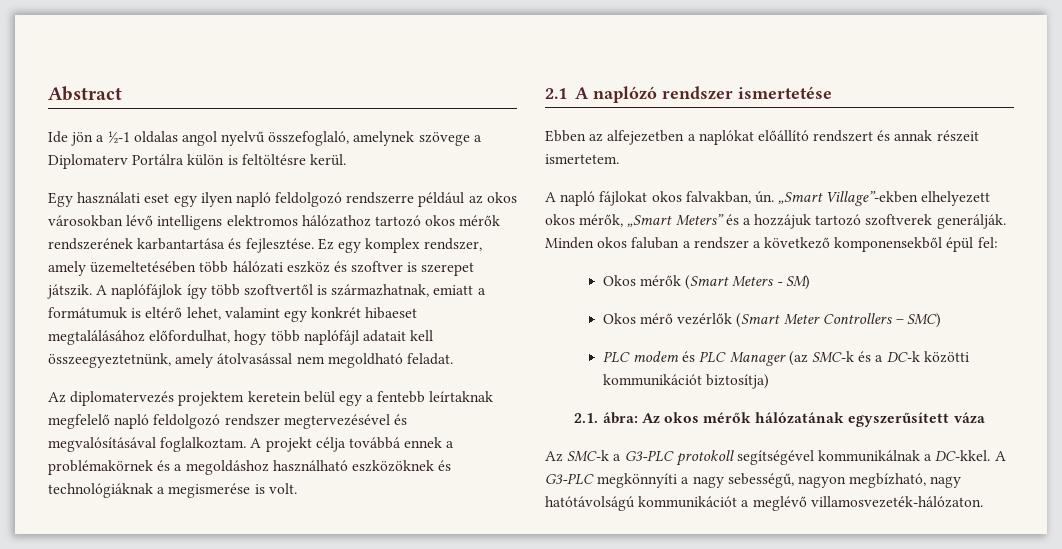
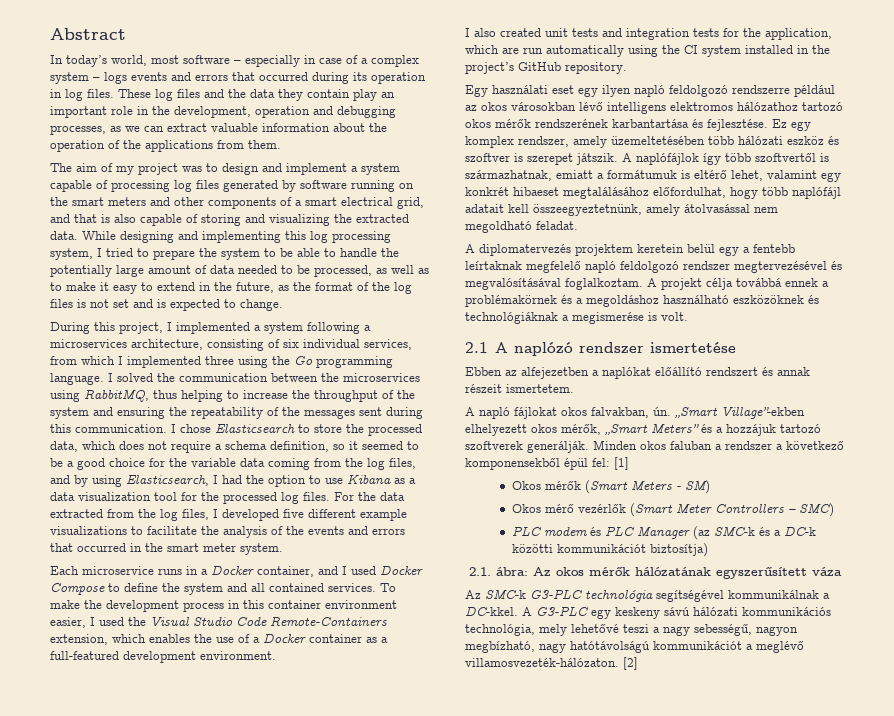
[48,131,482,146] [48,154,346,169] Ide jön a ½-1 oldalas angol nyelvű összefoglaló, amelynek szövege a Diplomaterv Portálra külön is feltöltésre kerül. -> [50,55,419,67] [50,72,426,84] [50,89,395,101] [50,106,396,118] [50,123,387,135] [50,140,281,152] [50,163,400,175] [50,180,414,192] [50,197,424,209] [50,214,409,226] [50,231,391,243] [50,248,399,260] [50,265,429,277] [50,282,412,294] [50,299,283,311] [50,322,371,334] [50,339,412,351] [50,356,393,368] [50,373,420,385] [50,389,415,402] [50,407,423,419] [50,424,422,436] [50,441,419,453] [50,458,416,470] [50,474,416,487] [50,492,405,504] [50,509,407,521] [50,526,405,538] [50,543,283,555] [50,565,423,577] [50,583,396,595] [50,600,397,612] [50,616,387,628] [50,633,388,645] [50,651,276,663] [465,28,832,40] [465,45,830,57] [465,62,627,74] In today’s world, most software – especially in case of a complex system – logs events and errors that occurred during its operation in log files. These log files and the data they contain play an important role in the development, operation and debugging processes, as we can extract valuable information about the operation of the applications from them. // The aim of my project was to design and implement a system capable of processing log files generated by software running on the smart meters and other components of a smart electrical grid, and that is also capable of storing and visualizing the extracted data. While designing and implementing this log processing system, I tried to prepare the system to be able to handle the potentially large amount of data needed to be processed, as well as to make it easy to extend in the future, as the format of the log files is not set and is expected to change. // During this project, I implemented a system following a microservices architecture, consisting of six individual services, from which I implemented three using the Go programming language. I solved the communication between the microservices using RabbitMQ, thus helping to increase the throughput of the system and ensuring the repeatability of the messages sent during this communication. I chose Elasticsearch to store the processed data, which does not require a schema definition, so it seemed to be a good choice for the variable data coming from the log files, and by using Elasticsearch, I had the option to use Kibana as a data visualization tool for the processed log files. For the data extracted from the log files, I developed five different example visualizations to facilitate the analysis of the events and errors that occurred in the smart meter system. // Each microservice runs in a Docker container, and I used Docker Compose to define the system and all contained services. To make the development process in this container environment easier, I used the Visual Studio Code Remote-Containers extension, which enables the use of a Docker container as a full-featured development environment. // I also created unit tests and integration tests for the application, which are run automatically using the CI system installed in the project’s GitHub repository.
[48,392,66,403] Az -> [465,244,475,253] A
(998, 242) none -> [614,457,629,470] [1]
[613,450,734,466] a G3-PLC protokoll -> [530,589,653,602] G3-PLC technológia
[597,473,678,488] megkönnyíti -> [591,607,831,619] [465,624,649,636] egy keskeny sávú hálózati kommunikációs technológia, mely lehetővé teszi
(983, 502) none -> [623,657,638,670] [2]

